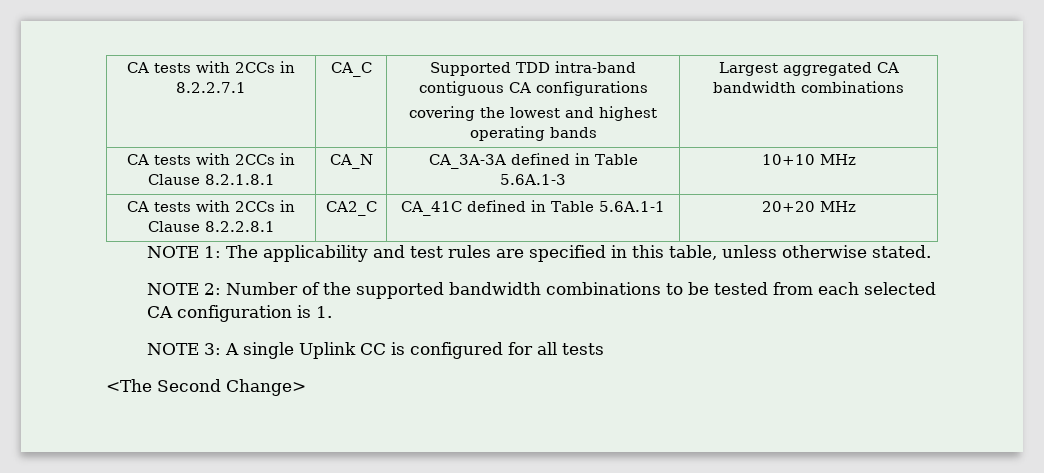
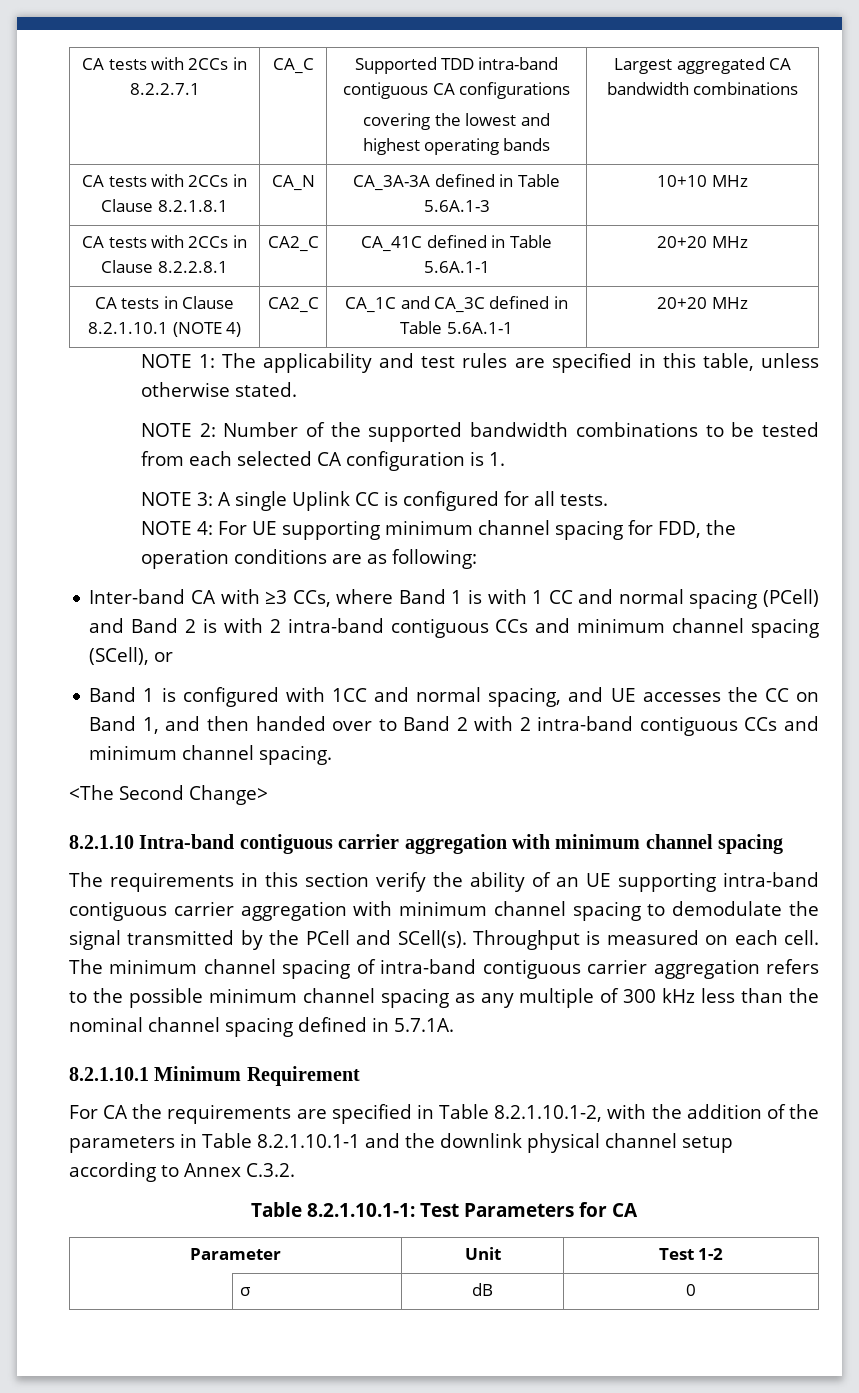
(856, 206) none -> [94,296,235,309] [88,322,241,337] [267,297,319,313] [345,296,568,313] [400,321,513,334] [657,297,748,309] // CA tests in Clause 8.2.1.10.1 (NOTE 4) | CA2_C | CA_1C and CA_3C defined in Table 5.6A.1-1 | 20+20 MHz
[561,343,604,355] [106,379,306,396] tests // <The Second Change> -> [559,494,608,506] [140,520,736,540] [140,549,477,569] [89,589,819,609] [89,618,819,638] [89,647,174,665] [89,687,819,707] [89,716,819,736] [89,745,333,765] [69,785,268,805] [69,834,784,854] [69,872,819,892] [69,901,820,921] [69,930,819,950] [69,959,820,979] [69,988,820,1008] [69,1017,454,1037] [69,1066,360,1086] [69,1104,820,1124] [69,1133,733,1153] [69,1162,295,1182] [251,1202,638,1217] [190,1248,281,1260] [464,1247,501,1260] [658,1248,724,1260] [239,1287,251,1296] [472,1283,493,1296] [686,1284,696,1296] tests. // NOTE 4: For UE supporting minimum channel spacing for FDD, the operation conditions are as following: // Inter-band CA with ≥3 CCs, where Band 1 is with 1 CC and normal spacing (PCell) and Band 2 is with 2 intra-band contiguous CCs and minimum channel spacing (SCell), or // Band 1 is configured with 1CC and normal spacing, and UE accesses the CC on Band 1, and then handed over to Band 2 with 2 intra-band contiguous CCs and minimum channel spacing. // <The Second Change> // 8.2.1.10 Intra-band contiguous carrier aggregation with minimum channel spacing // The requirements in this section verify the ability of an UE supporting intra-band contiguous carrier aggregation with minimum channel spacing to demodulate the signal transmitted by the PCell and SCell(s). Throughput is measured on each cell. The minimum channel spacing of intra-band contiguous carrier aggregation refers to the possible minimum channel spacing as any multiple of 300 kHz less than the nominal channel spacing defined in 5.7.1A. // 8.2.1.10.1 Minimum Requirement // For CA the requirements are specified in Table 8.2.1.10.1-2, with the addition of the parameters in Table 8.2.1.10.1-1 and the downlink physical channel setup according to Annex C.3.2. // Table 8.2.1.10.1-1: Test Parameters for CA // Parameter | Unit | Test 1-2 // | σ | dB | 0

